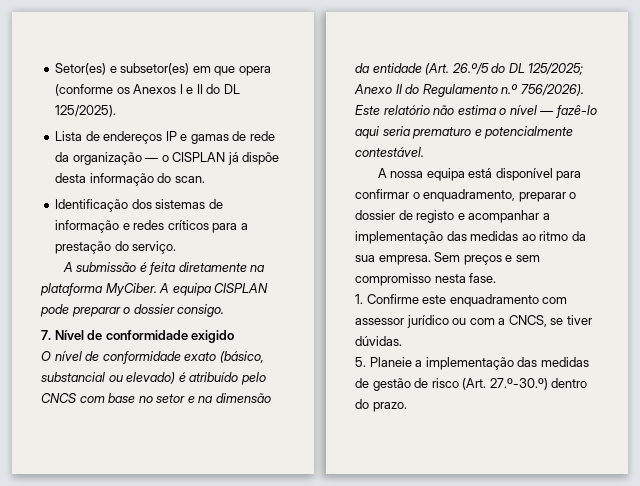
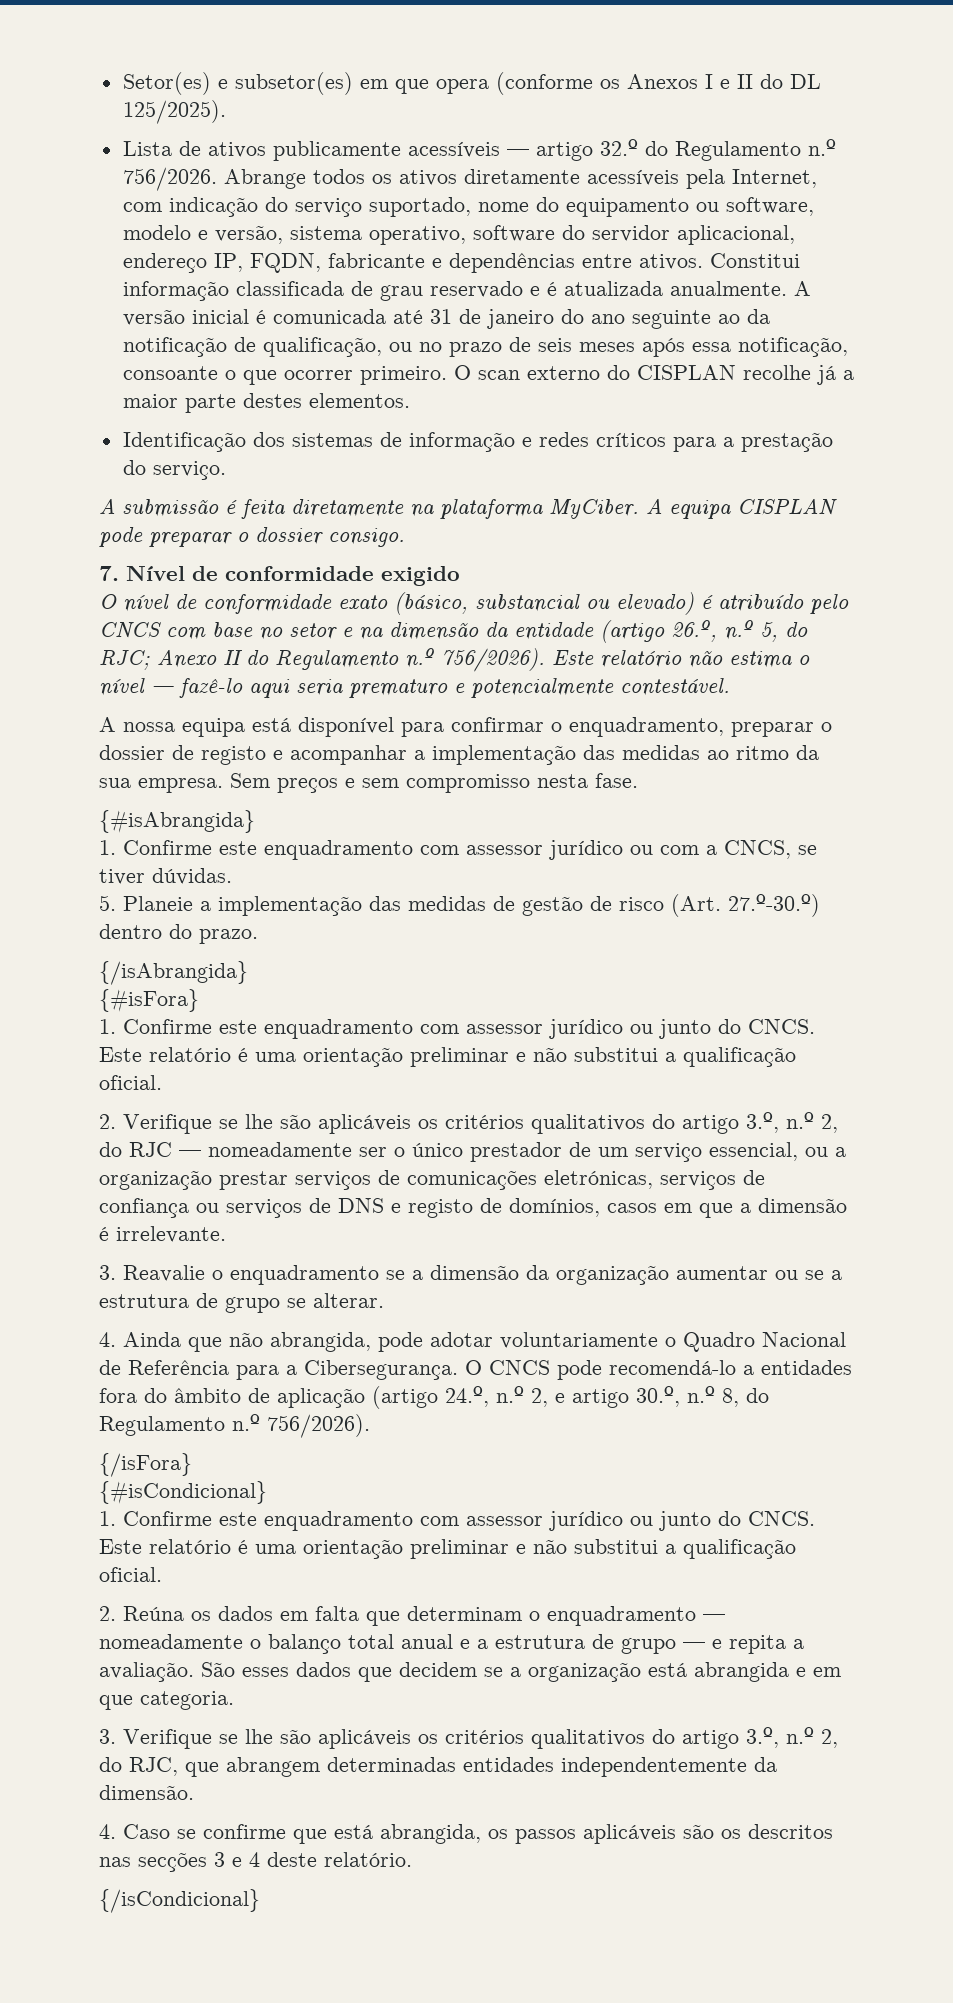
[103,131,275,144] [55,152,280,165] [55,173,205,186] endereços IP e gamas de rede da organização — o CISPLAN já dispõe desta informação do scan. -> [207,139,836,161] [122,167,817,191] [122,197,814,217] [122,225,795,245] [122,253,800,273] [122,281,811,301] [122,309,770,329] [122,337,848,357] [122,365,854,385] [122,393,410,413] ativos publicamente acessíveis — artigo 32.º do Regulamento n.º 756/2026. Abrange todos os ativos diretamente acessíveis pela Internet, com indicação do serviço suportado, nome do equipamento ou software, modelo e versão, sistema operativo, software do servidor aplicacional, endereço IP, FQDN, fabricante e dependências entre ativos. Constitui informação classificada de grau reservado e é atualizada anualmente. A versão inicial é comunicada até 31 de janeiro do ano seguinte ao da notificação de qualificação, ou no prazo de seis meses após essa notificação, consoante o que ocorrer primeiro. O scan externo do CISPLAN recolhe já a maior parte destes elementos.
[425,63,584,75] (Art. 26.º/5 do DL 125/2025; -> [600,620,808,643] [99,650,150,670] (artigo 26.º, n.º 5, do RJC;
(497, 278) none -> [99,810,255,833] // {#isAbrangida}
(407, 407) none -> [99,961,248,985] [99,989,199,1012] [99,1019,815,1039] [99,1047,796,1067] [99,1075,162,1090] [99,1112,838,1134] [99,1142,846,1162] [99,1170,765,1190] [99,1198,847,1218] [99,1226,226,1243] [99,1265,842,1285] [99,1293,384,1313] [99,1332,846,1352] [99,1360,852,1380] [99,1386,769,1409] [99,1414,370,1438] [99,1453,192,1477] [99,1481,267,1504] [99,1511,815,1531] [99,1539,796,1559] [99,1567,162,1582] [99,1606,725,1626] [99,1634,804,1654] [99,1662,841,1682] [99,1691,234,1710] [99,1727,838,1749] [99,1757,777,1777] [99,1785,194,1800] [99,1824,833,1844] [99,1852,412,1872] [99,1889,260,1913] // {/isAbrangida} // {#isFora} // 1. Confirme este enquadramento com assessor jurídico ou junto do CNCS. Este relatório é uma orientação preliminar e não substitui a qualificação oficial. // 2. Verifique se lhe são aplicáveis os critérios qualitativos do artigo 3.º, n.º 2, do RJC — nomeadamente ser o único prestador de um serviço essencial, ou a organização prestar serviços de comunicações eletrónicas, serviços de confiança ou serviços de DNS e registo de domínios, casos em que a dimensão é irrelevante. // 3. Reavalie o enquadramento se a dimensão da organização aumentar ou se a estrutura de grupo se alterar. // 4. Ainda que não abrangida, pode adotar voluntariamente o Quadro Nacional de Referência para a Cibersegurança. O CNCS pode recomendá-lo a entidades fora do âmbito de aplicação (artigo 24.º, n.º 2, e artigo 30.º, n.º 8, do Regulamento n.º 756/2026). // {/isFora} // {#isCondicional} // 1. Confirme este enquadramento com assessor jurídico ou junto do CNCS. Este relatório é uma orientação preliminar e não substitui a qualificação oficial. // 2. Reúna os dados em falta que determinam o enquadramento — nomeadamente o balanço total anual e a estrutura de grupo — e repita a avaliação. São esses dados que decidem se a organização está abrangida e em que categoria. // 3. Verifique se lhe são aplicáveis os critérios qualitativos do artigo 3.º, n.º 2, do RJC, que abrangem determinadas entidades independentemente da dimensão. // 4. Caso se confirme que está abrangida, os passos aplicáveis são os descritos nas secções 3 e 4 deste relatório. // {/isCondicional}

